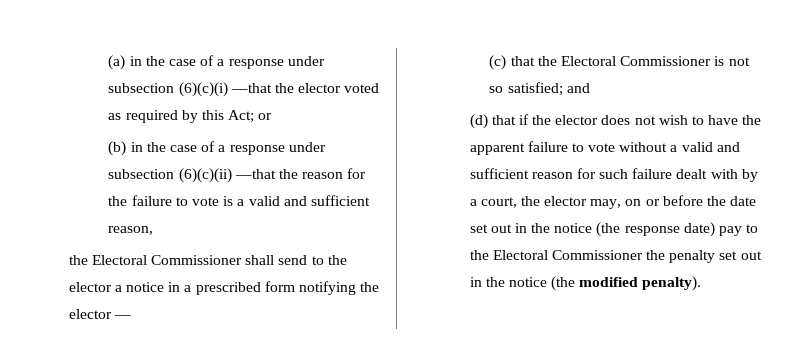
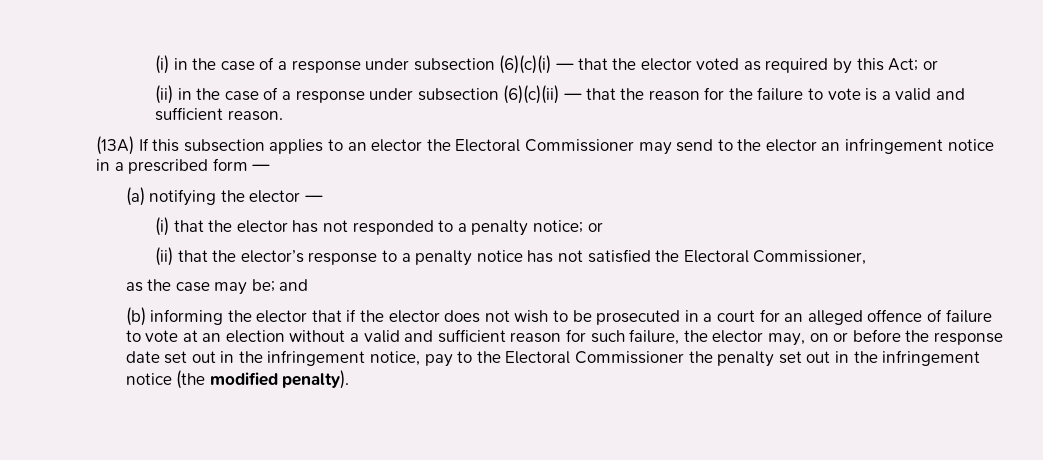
[108,55,126,70] (a) -> [155,55,170,74] (i)
[230,83,272,93] —that -> [555,58,608,70] — that
[108,141,127,156] (b) -> [155,85,174,104] (ii)
[234,169,276,179] —that -> [563,88,616,100] — that
[108,226,154,235] [68,255,275,265] reason, // the Electoral Commissioner shall -> [227,110,283,121] [96,136,672,155] reason. // (13A) If this subsection applies to an elector the Electoral Commissioner may
[114,285,122,292] a -> [821,138,944,154] an infringement
(295, 286) none -> [252,164,271,171] [125,187,145,206] — // (a)
[489,55,750,70] [489,82,590,96] [469,114,488,129] (c) that the Electoral Commissioner is not so satisfied; and // (d) -> [155,217,603,236] [155,247,867,266] [125,279,309,295] [125,307,308,326] (i) that the elector has not responded to a penalty notice; or // (ii) that the elector’s response to a penalty notice has not satisfied the Electoral Commissioner, // as the case may be; and // (b) informing the elector
[708,115,762,125] [469,141,616,155] have the apparent failure to vote -> [572,309,992,325] [125,330,285,343] be prosecuted in a court for an alleged offence of failure to vote at an election
[632,168,758,182] [469,197,517,208] failure dealt with by a court, -> [629,329,680,345] failure,
(727, 201) none -> [933,332,1003,345] response
[554,222,715,237] notice (the response date) -> [267,350,421,366] infringement notice,
(505, 282) none -> [882,350,981,366] infringement

